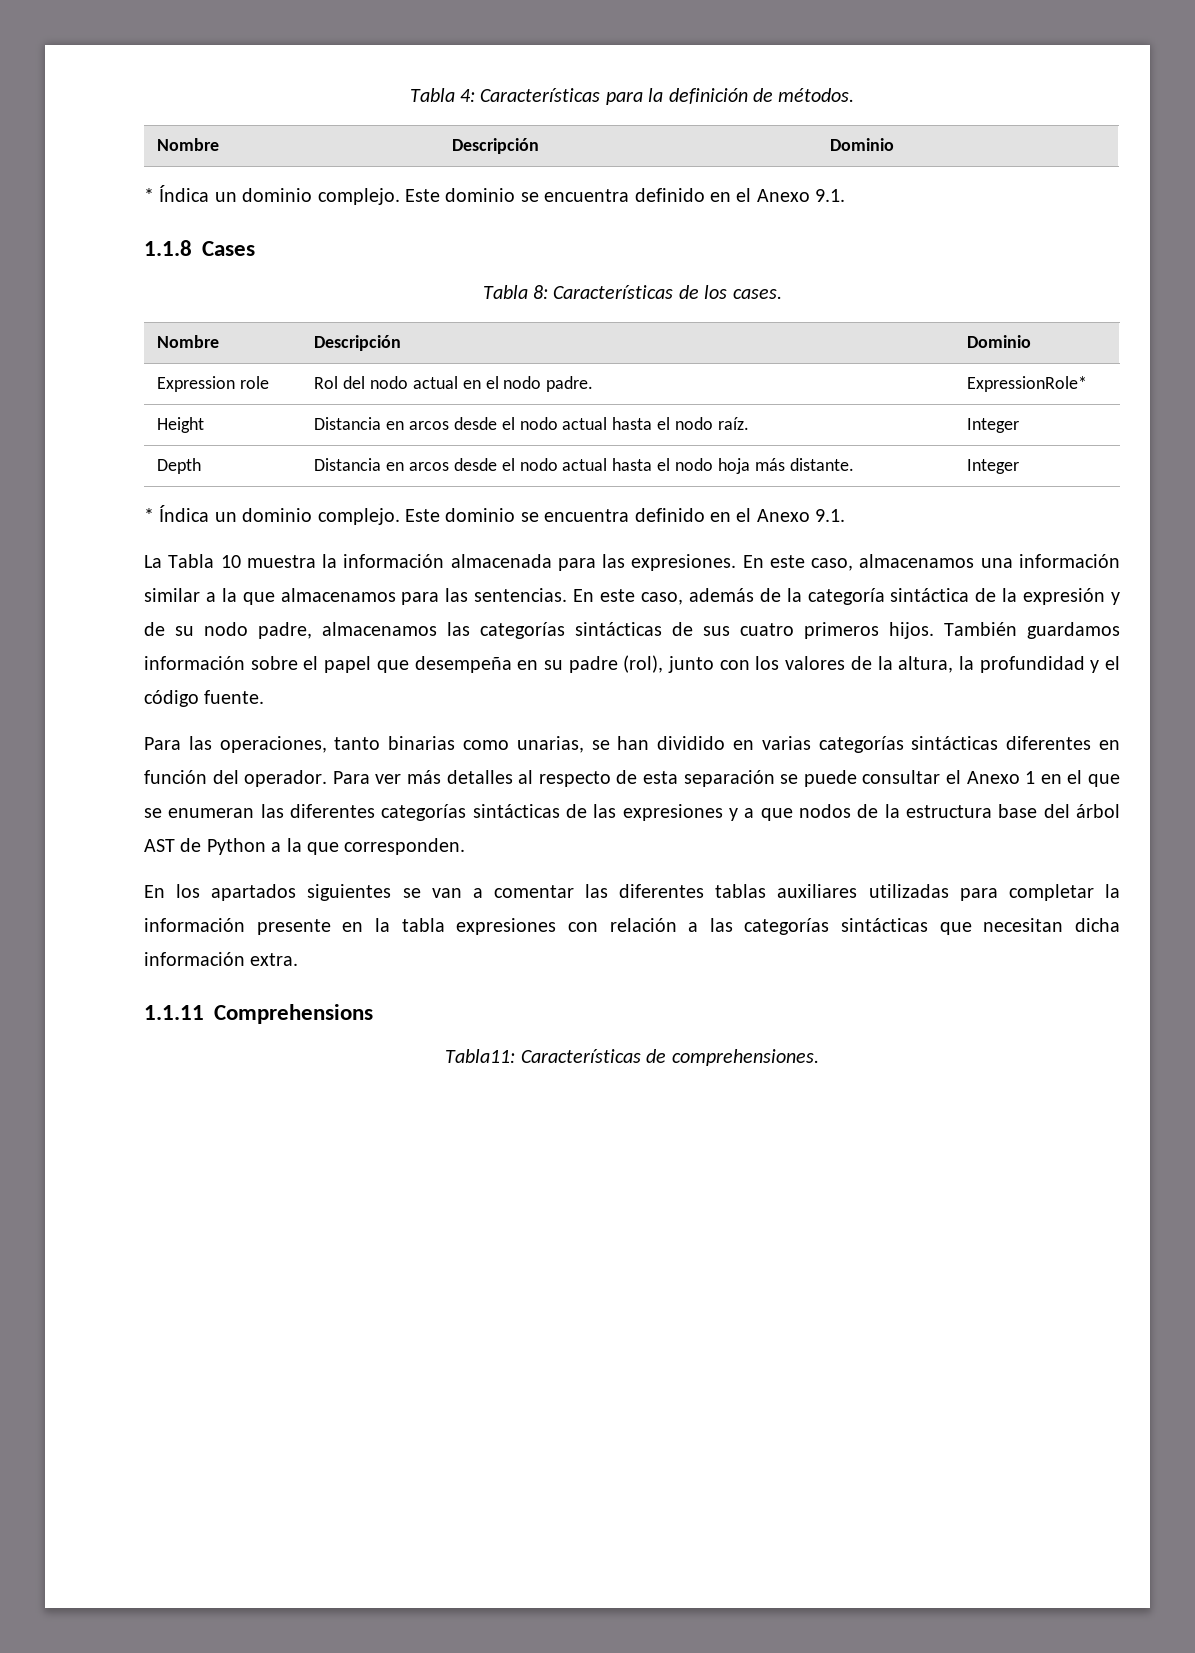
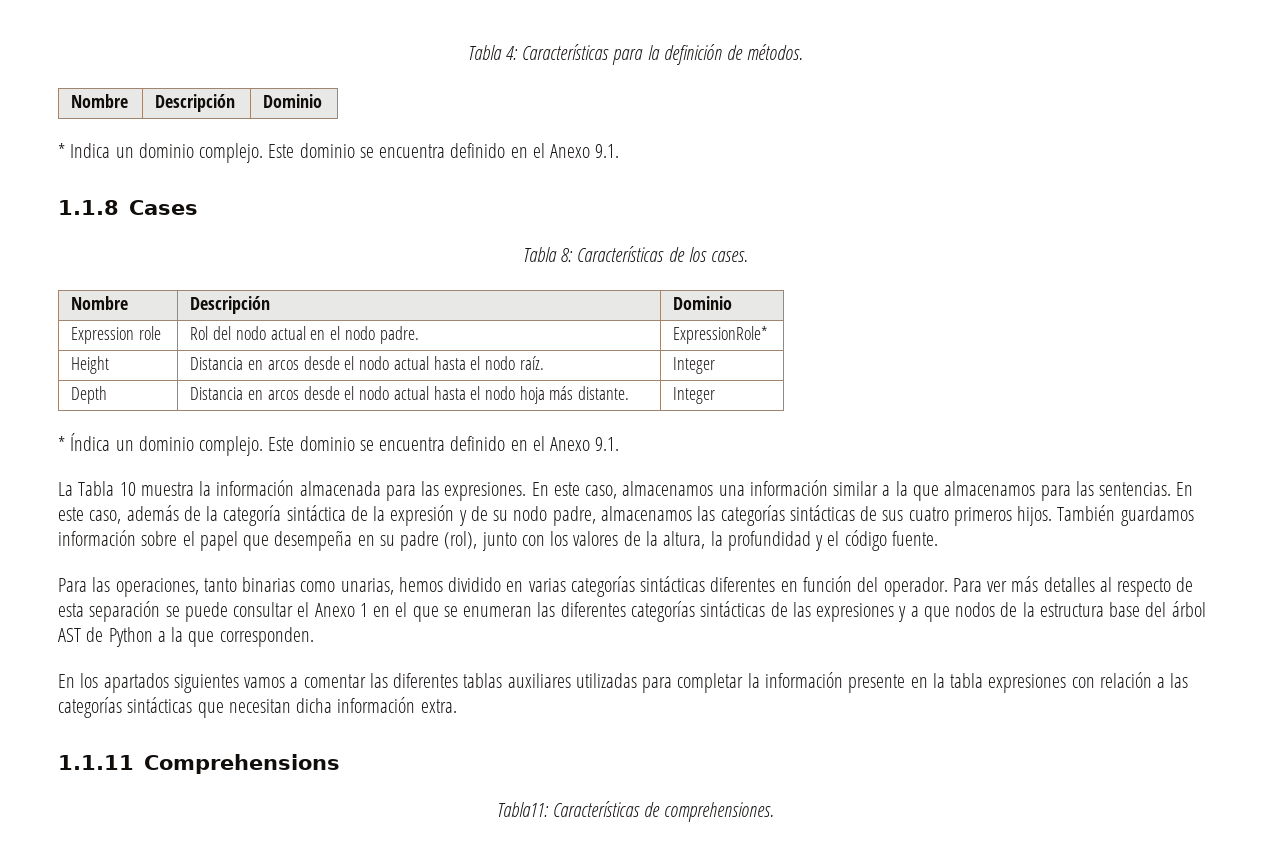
[159,185,210,202] Índica -> [70,143,111,158] Indica
[591,736,650,750] se han -> [398,577,443,592] hemos
[402,888,462,898] se van -> [244,677,286,688] vamos

